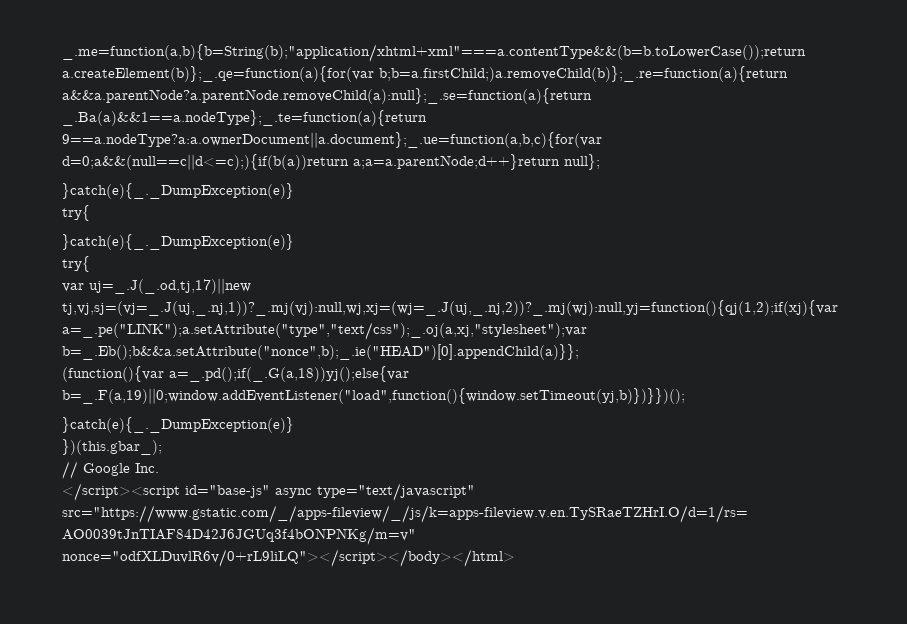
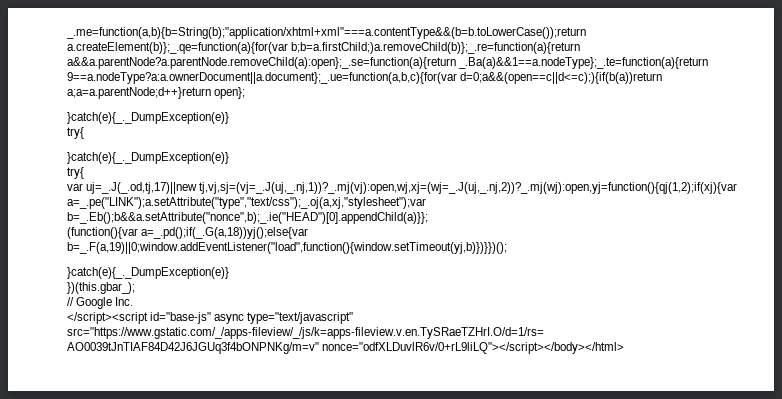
[62,88,592,104] a&&a.parentNode?a.parentNode.removeChild(a):null};_.se=function(a){return -> [67,57,456,69] a&&a.parentNode?a.parentNode.removeChild(a):open};_.se=function(a){return
[62,154,600,170] d=0;a&&(null==c||d<=c);){if(b(a))return a;a=a.parentNode;d++}return null}; -> [460,72,663,84] [67,87,246,99] d=0;a&&(open==c||d<=c);){if(b(a))return a;a=a.parentNode;d++}return open};
[62,300,838,316] tj,vj,sj=(vj=_.J(uj,_.nj,1))?_.mj(vj):null,wj,xj=(wj=_.J(uj,_.nj,2))?_.mj(wj):null,yj=function(){qj(1,2);if(xj){var -> [199,182,738,194] tj,vj,sj=(vj=_.J(uj,_.nj,1))?_.mj(vj):open,wj,xj=(wj=_.J(uj,_.nj,2))?_.mj(wj):open,yj=function(){qj(1,2);if(xj){var

